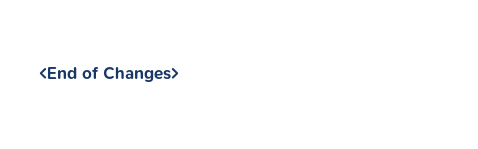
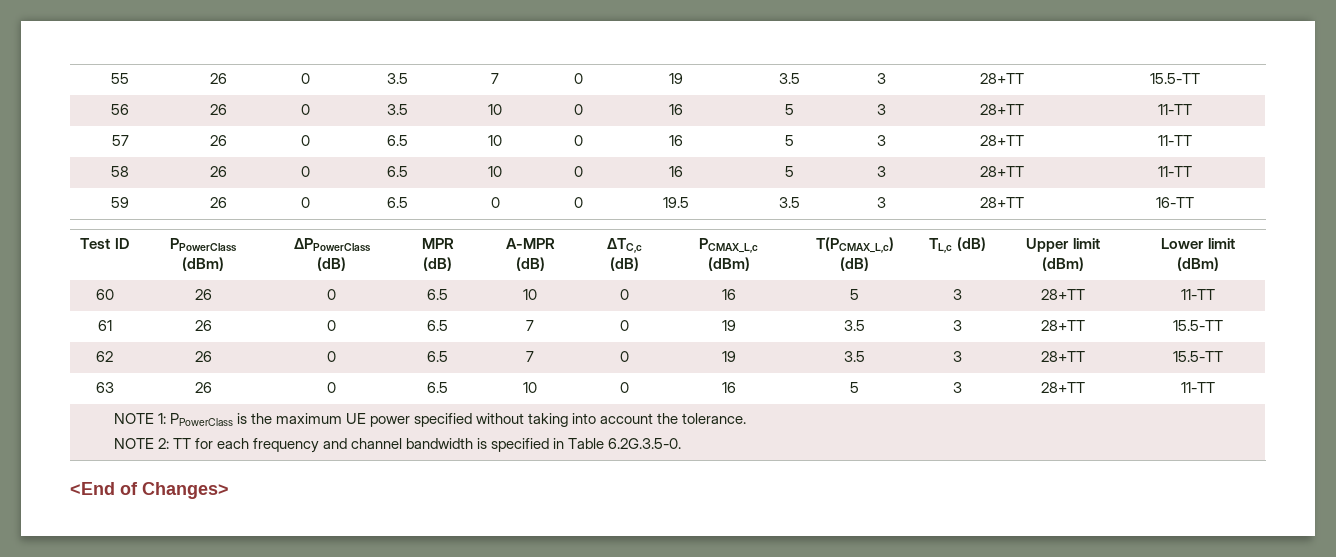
(39, 73) none -> [111,73,129,84] [209,73,227,84] [300,73,310,84] [386,73,408,84] [491,73,499,84] [573,73,583,84] [669,73,683,84] [778,73,800,84] [876,73,886,84] [980,73,1024,84] [1150,73,1200,84] [111,104,129,115] [209,104,227,115] [300,104,310,115] [386,104,408,115] [488,104,502,115] [573,104,583,115] [669,104,683,115] [784,104,794,115] [876,104,886,115] [980,104,1024,115] [1158,104,1192,115] [111,135,129,146] [209,135,227,146] [300,135,310,146] [386,135,408,146] [488,135,502,146] [573,135,583,146] [669,135,683,146] [784,135,794,146] [876,135,886,146] [980,135,1024,146] [1158,135,1192,146] [111,166,129,177] [209,166,227,177] [300,166,310,177] [386,166,408,177] [488,166,502,177] [573,166,583,177] [669,166,683,177] [784,166,794,177] [876,166,886,177] [980,166,1024,177] [1158,166,1192,177] [111,197,129,208] [209,197,227,208] [300,197,310,208] [386,197,408,208] [490,197,500,208] [573,197,583,208] [663,197,689,208] [778,197,800,208] [876,197,886,208] [980,197,1024,208] [1156,197,1194,208] [80,238,129,249] [170,238,236,251] [182,257,224,271] [293,238,370,251] [317,257,346,271] [421,238,454,249] [423,257,452,271] [505,238,555,249] [515,257,545,271] [606,238,642,253] [609,257,639,271] [699,238,758,253] [707,257,750,271] [815,237,894,253] [840,257,869,271] [929,237,986,253] [1026,238,1100,252] [1042,257,1084,271] [1161,238,1235,249] [1177,257,1219,271] [95,289,114,300] [194,289,212,300] [327,289,336,300] [427,289,448,300] [523,289,537,300] [619,289,629,300] [721,289,736,300] [850,289,859,300] [953,289,962,300] [1041,289,1085,300] [1181,289,1215,300] [97,320,112,331] [194,320,212,331] [327,320,336,331] [427,320,448,331] [526,320,534,331] [619,320,629,331] [721,320,736,331] [844,320,865,331] [953,320,962,331] [1041,320,1085,331] [1173,320,1223,331] [96,351,113,362] [194,351,212,362] [327,351,336,362] [427,351,448,362] [526,351,534,362] [619,351,629,362] [721,351,736,362] [844,351,865,362] [953,351,962,362] [1041,351,1085,362] [1173,351,1223,362] [95,382,114,393] [194,382,212,393] [327,382,336,393] [427,382,448,393] [523,382,537,393] [619,382,629,393] [721,382,736,393] [850,382,859,393] [953,382,962,393] [1041,382,1085,393] [1181,382,1215,393] [113,413,747,427] [113,438,682,453] 55 | 26 | 0 | 3.5 | 7 | 0 | 19 | 3.5 | 3 | 28+TT | 15.5-TT // 56 | 26 | 0 | 3.5 | 10 | 0 | 16 | 5 | 3 | 28+TT | 11-TT // 57 | 26 | 0 | 6.5 | 10 | 0 | 16 | 5 | 3 | 28+TT | 11-TT // 58 | 26 | 0 | 6.5 | 10 | 0 | 16 | 5 | 3 | 28+TT | 11-TT // 59 | 26 | 0 | 6.5 | 0 | 0 | 19.5 | 3.5 | 3 | 28+TT | 16-TT // Test ID | PPowerClass (dBm) | ΔPPowerClass (dB) | MPR (dB) | A-MPR (dB) | ΔTC,c (dB) | PCMAX_L,c (dBm) | T(PCMAX_L,c) (dB) | TL,c (dB) | Upper limit (dBm) | Lower limit (dBm) // 60 | 26 | 0 | 6.5 | 10 | 0 | 16 | 5 | 3 | 28+TT | 11-TT // 61 | 26 | 0 | 6.5 | 7 | 0 | 19 | 3.5 | 3 | 28+TT | 15.5-TT // 62 | 26 | 0 | 6.5 | 7 | 0 | 19 | 3.5 | 3 | 28+TT | 15.5-TT // 63 | 26 | 0 | 6.5 | 10 | 0 | 16 | 5 | 3 | 28+TT | 11-TT // NOTE 1: PPowerClass is the maximum UE power specified without taking into account the tolerance. // NOTE 2: TT for each frequency and channel bandwidth is specified in Table 6.2G.3.5-0. //

